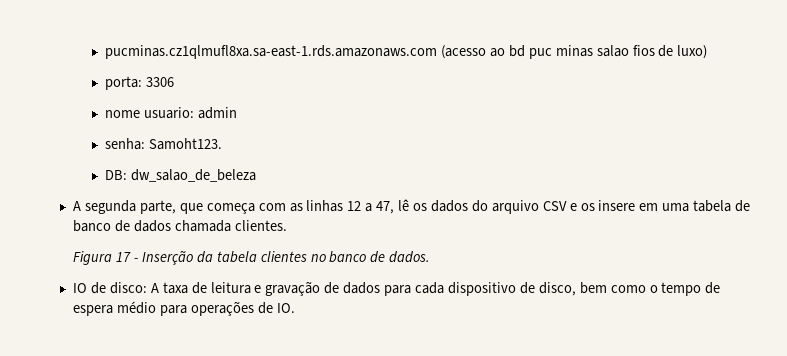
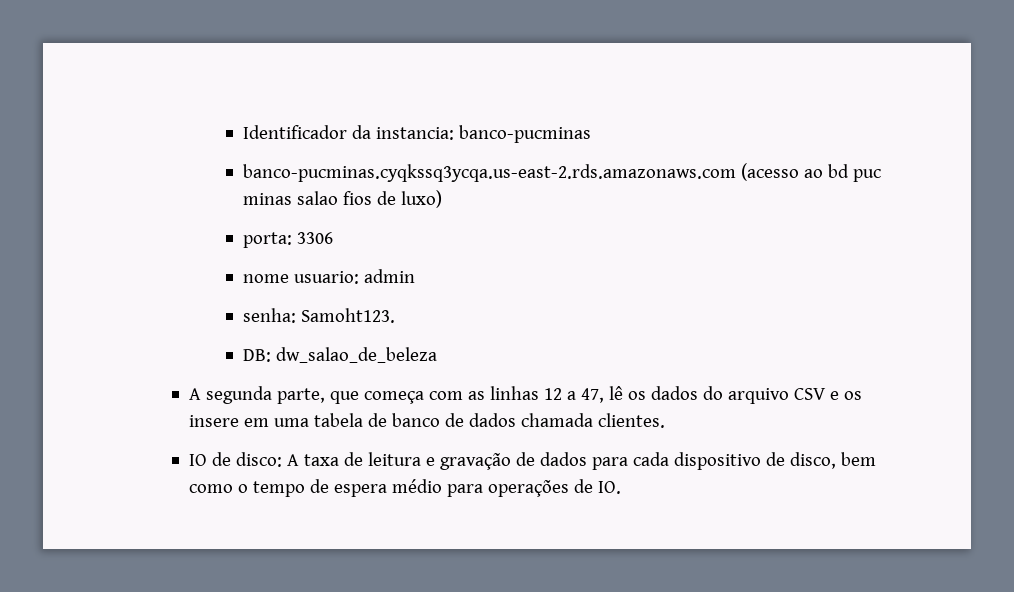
[105,45,438,59] pucminas.cz1qlmufl8xa.sa-east-1.rds.amazonaws.com -> [242,125,591,143] [242,164,736,182] Identificador da instancia: banco-pucminas // banco-pucminas.cyqkssq3ycqa.us-east-2.rds.amazonaws.com
[73,250,431,265] // Figura 17 - Inserção da tabela clientes no banco de dados. -> (665, 420) none

